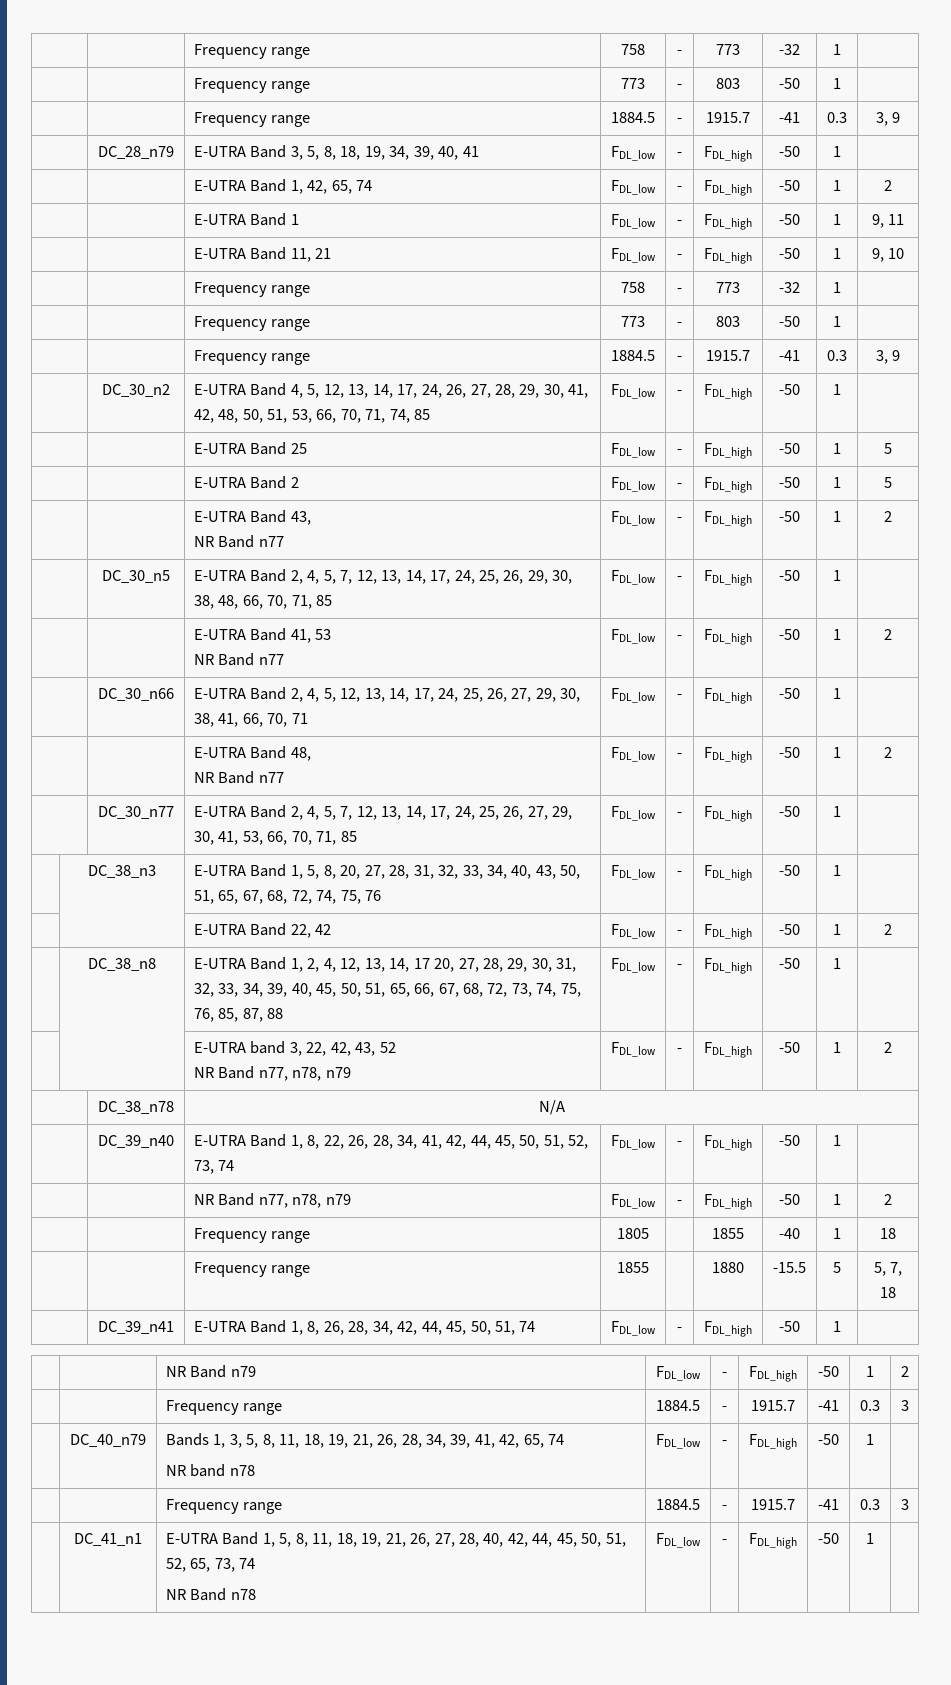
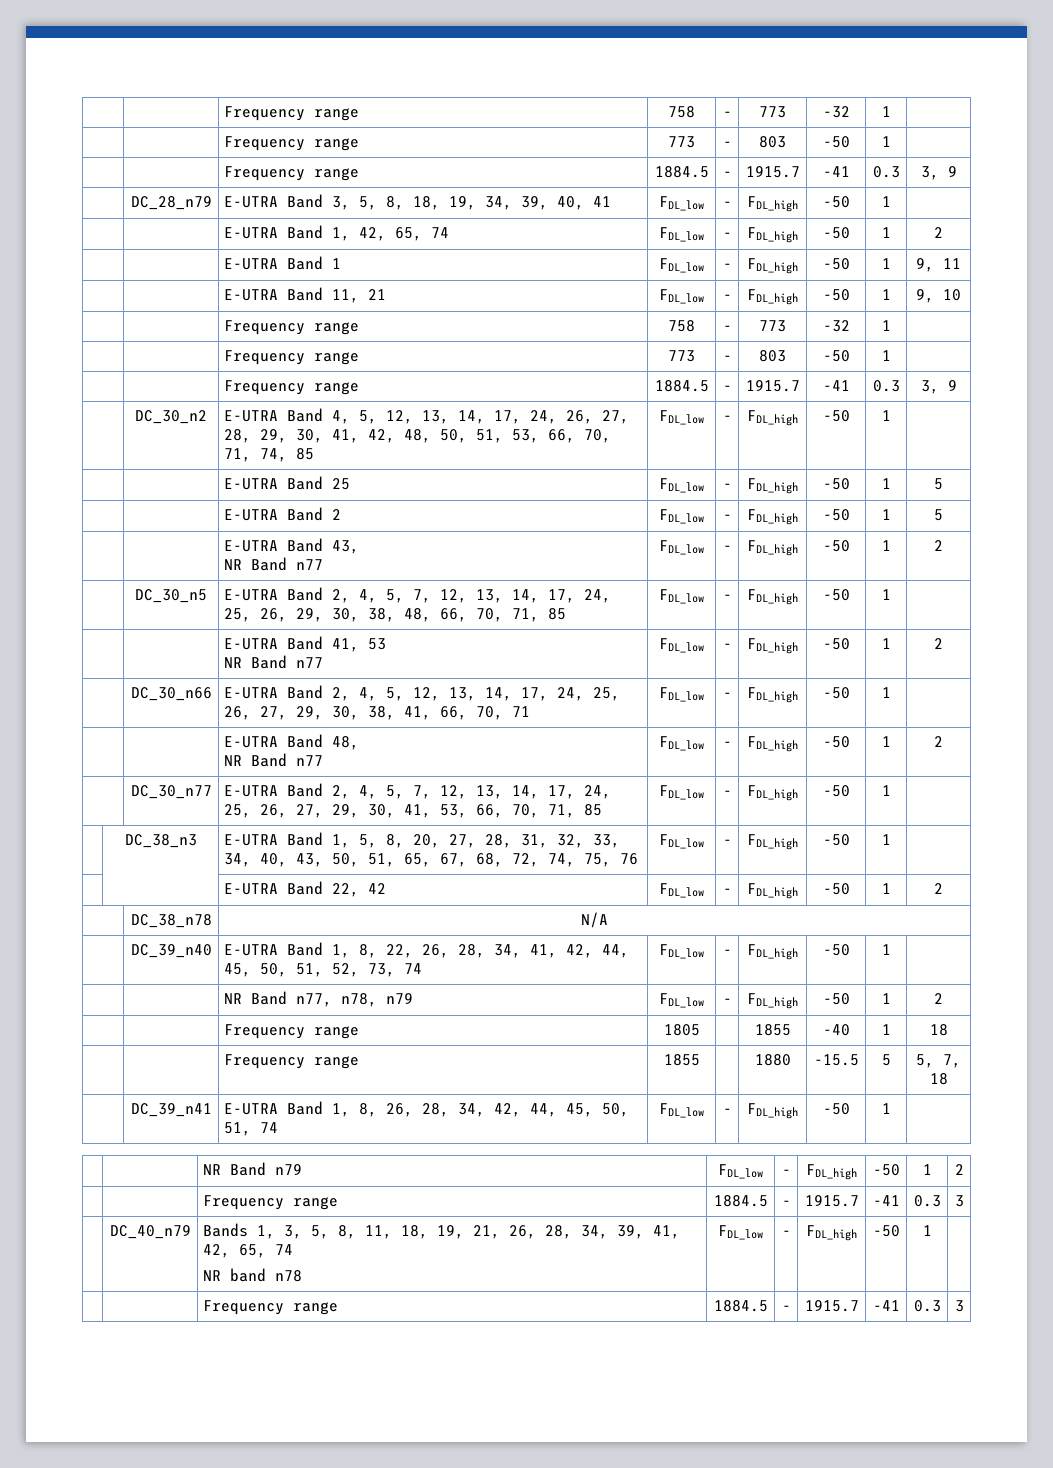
[88,958,156,971] [193,957,577,972] [193,983,581,997] [193,1008,284,1022] [611,958,655,973] [677,964,682,969] [704,958,752,974] [779,958,800,969] [833,958,841,969] [193,1041,396,1056] [193,1066,351,1081] [611,1042,655,1057] [677,1048,682,1053] [704,1042,752,1058] [779,1042,800,1053] [833,1042,841,1053] [884,1042,892,1053] // | DC_38_n8 | E-UTRA Band 1, 2, 4, 12, 13, 14, 17 20, 27, 28, 29, 30, 31, 32, 33, 34, 39, 40, 45, 50, 51, 65, 66, 67, 68, 72, 73, 74, 75, 76, 85, 87, 88 | FDL_low | - | FDL_high | -50 | 1 | // | | E-UTRA band 3, 22, 42, 43, 52 // NR Band n77, n78, n79 | FDL_low | - | FDL_high | -50 | 1 | 2 -> (943, 888) none
[74,1533,142,1546] [165,1532,626,1547] [165,1558,256,1572] [165,1588,256,1601] [656,1533,700,1548] [722,1539,727,1544] [749,1533,797,1549] [818,1533,839,1544] [866,1533,874,1544] // | DC_41_n1 | E-UTRA Band 1, 5, 8, 11, 18, 19, 21, 26, 27, 28, 40, 42, 44, 45, 50, 51, 52, 65, 73, 74 // NR Band n78 | FDL_low | - | FDL_high | -50 | 1 | -> (964, 1306) none

